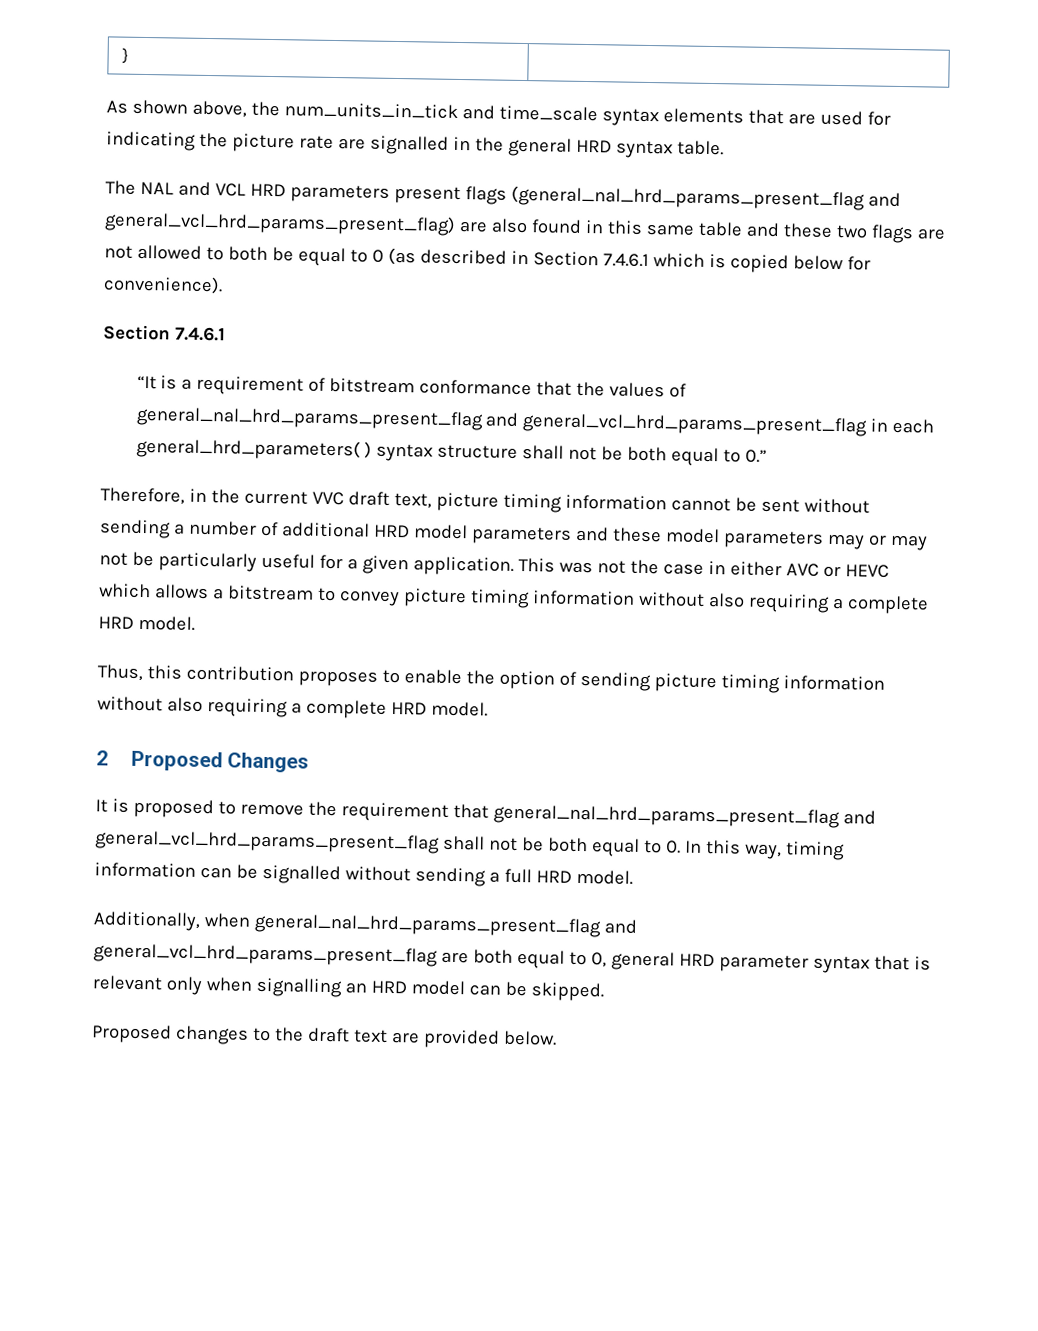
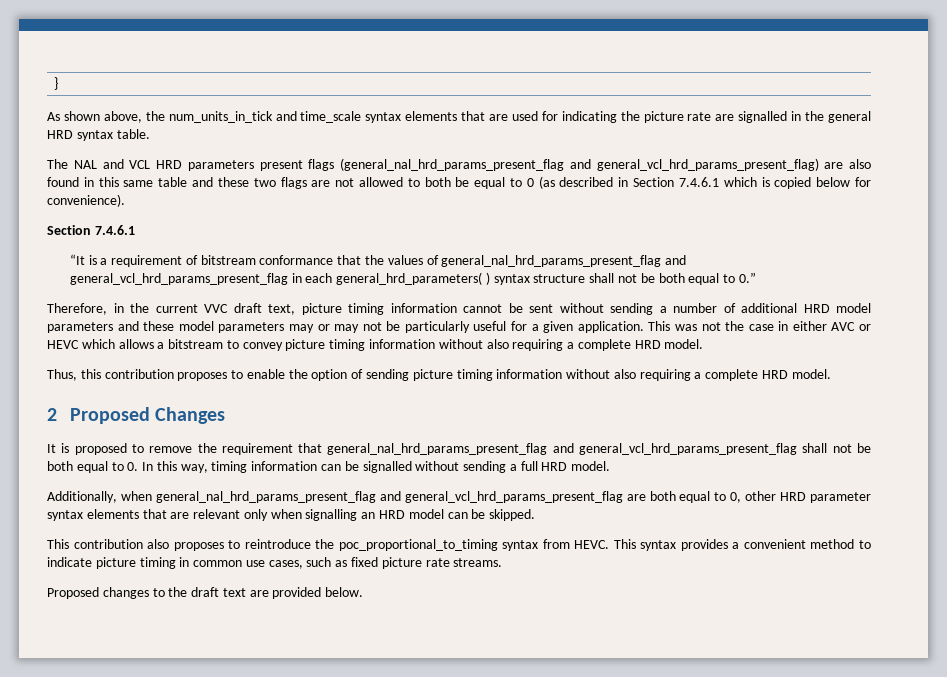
[610,951,675,971] general -> [745,491,777,501] other
[873,955,931,971] that is -> [86,509,190,519] elements that are
(604, 992) none -> [47,539,871,551] [47,557,503,569] // This contribution also proposes to reintroduce the poc_proportional_to_timing syntax from HEVC. This syntax provides a convenient method to indicate picture timing in common use cases, such as fixed picture rate streams.

